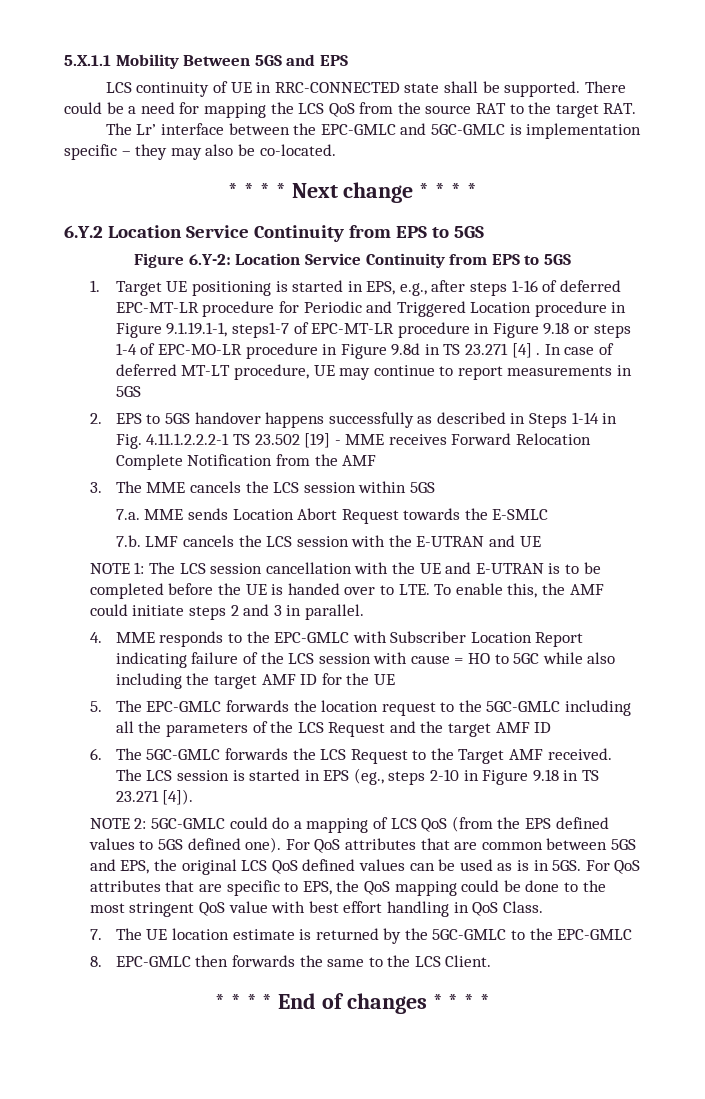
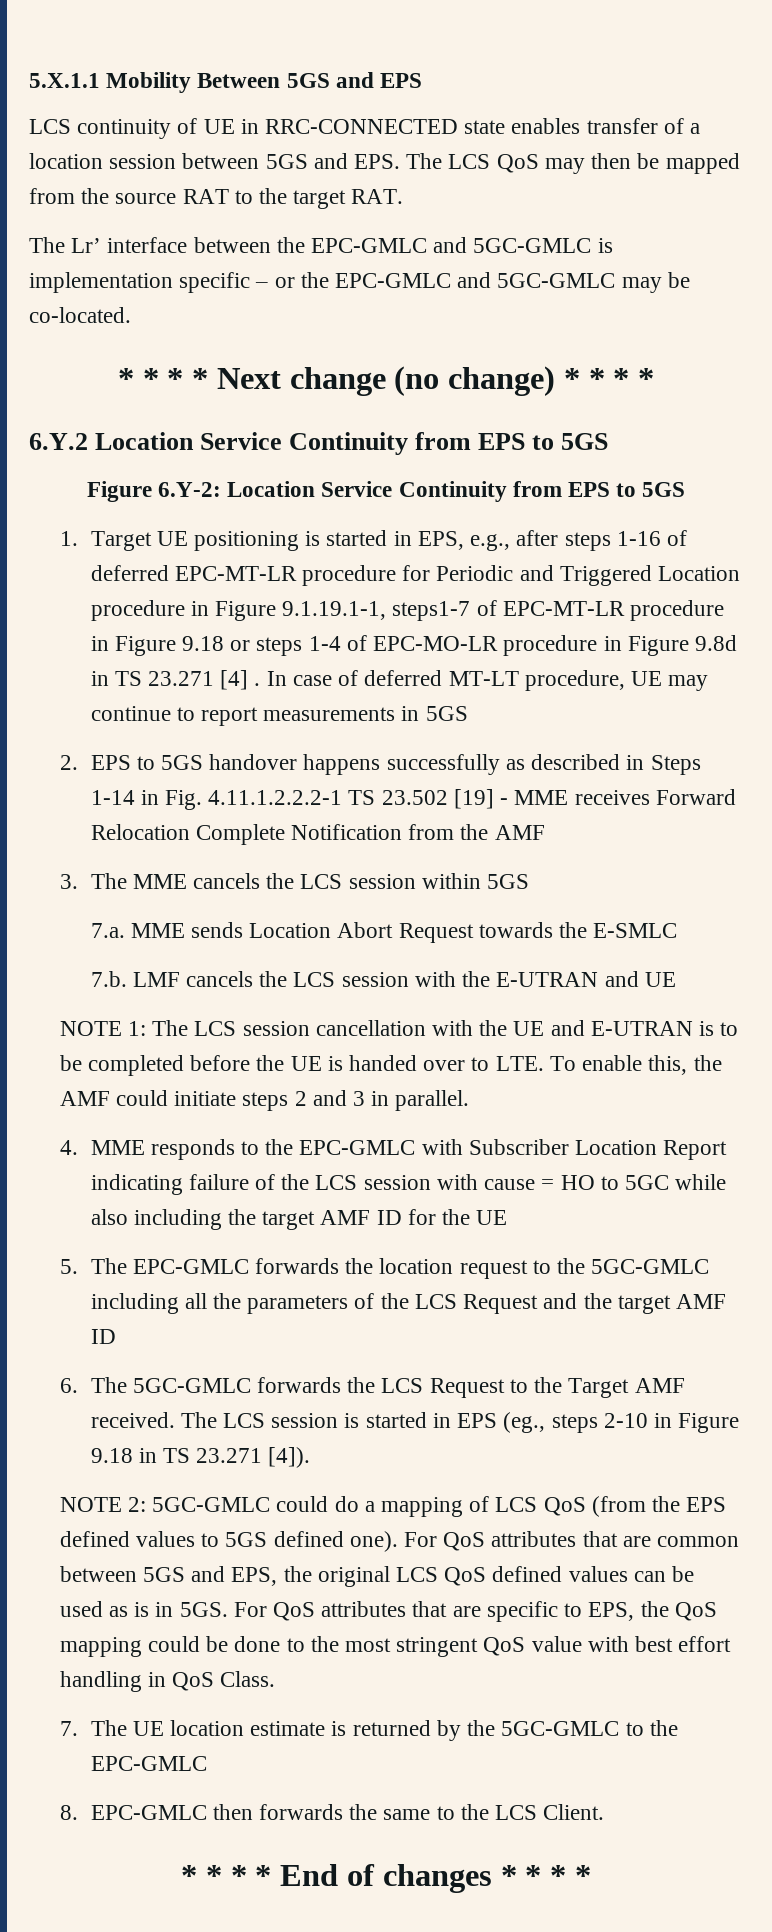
[443,81,626,97] [64,102,355,118] shall be supported. There could be a need for mapping the LCS QoS -> [511,118,701,134] [29,153,740,174] enables transfer of a location session between 5GS and EPS. The LCS QoS may then be mapped
[135,144,234,160] they may also -> [274,272,662,293] or the EPC-GMLC and 5GC-GMLC may
(414, 192) none -> [394,366,556,396] (no change)

